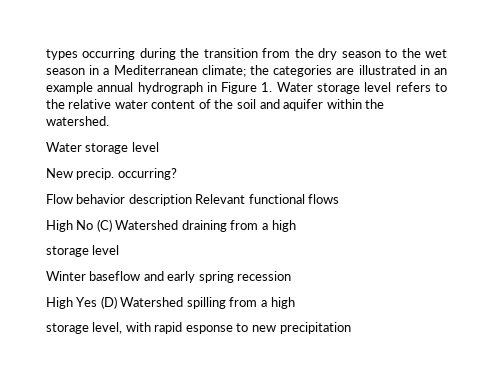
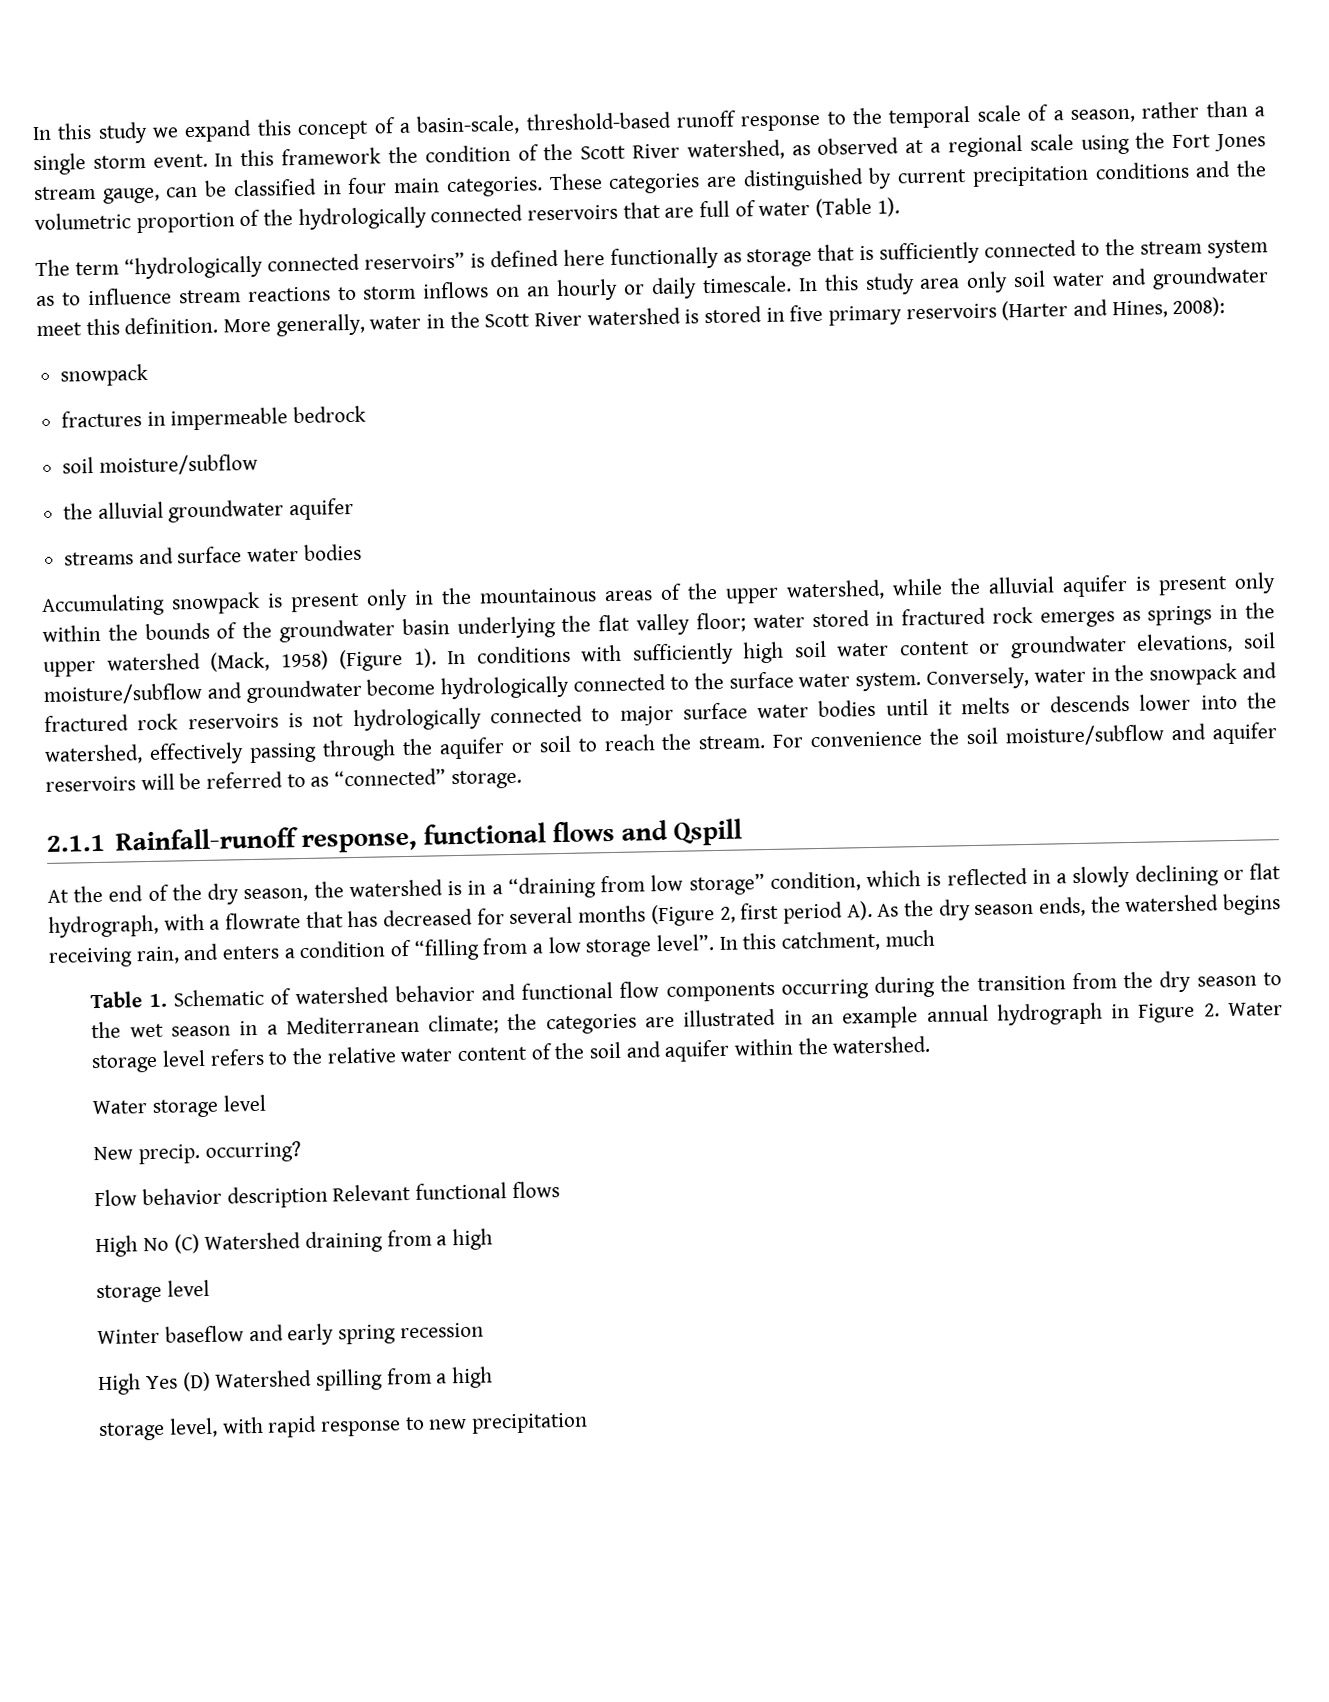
[45,49,78,60] types -> [32,100,1265,144] [33,132,1266,176] [34,160,1267,204] [34,197,900,234] [35,238,1268,280] [36,266,1269,307] [36,297,1226,337] [60,363,149,387] [61,405,367,431] [62,453,258,476] [63,497,355,523] [64,543,362,566] [41,572,1276,618] [42,602,1276,643] [43,632,1276,677] [43,662,1277,705] [44,692,1277,732] [44,722,1278,765] [45,768,522,792] [46,818,743,854] [47,863,1282,905] [48,893,1281,938] [48,929,935,968] [90,981,775,1009] In this study we expand this concept of a basin-scale, threshold-based runoff response to the temporal scale of a season, rather than a single storm event. In this framework the condition of the Scott River watershed, as observed at a regional scale using the Fort Jones stream gauge, can be classified in four main categories. These categories are distinguished by current precipitation conditions and the volumetric proportion of the hydrologically connected reservoirs that are full of water (Table 1). // The term “hydrologically connected reservoirs” is defined here functionally as storage that is sufficiently connected to the stream system as to influence stream reactions to storm inflows on an hourly or daily timescale. In this study area only soil water and groundwater meet this definition. More generally, water in the Scott River watershed is stored in five primary reservoirs (Harter and Hines, 2008): // snowpack // fractures in impermeable bedrock // soil moisture/subflow // the alluvial groundwater aquifer // streams and surface water bodies // Accumulating snowpack is present only in the mountainous areas of the upper watershed, while the alluvial aquifer is present only within the bounds of the groundwater basin underlying the flat valley floor; water stored in fractured rock emerges as springs in the upper watershed (Mack, 1958) (Figure 1). In conditions with sufficiently high soil water content or groundwater elevations, soil moisture/subflow and groundwater become hydrologically connected to the surface water system. Conversely, water in the snowpack and fractured rock reservoirs is not hydrologically connected to major surface water bodies until it melts or descends lower into the watershed, effectively passing through the aquifer or soil to reach the stream. For convenience the soil moisture/subflow and aquifer reservoirs will be referred to as “connected” storage. // 2.1.1 Rainfall-runoff response, functional flows and Qspill // At the end of the dry season, the watershed is in a “draining from low storage” condition, which is reflected in a slowly declining or flat hydrograph, with a flowrate that has decreased for several months (Figure 2, first period A). As the dry season ends, the watershed begins receiving rain, and enters a condition of “filling from a low storage level”. In this catchment, much // Table 1. Schematic of watershed behavior and functional flow components
[261,82,273,92] 1. -> [1203,1003,1220,1017] 2.
[185,325,233,334] esponse -> [320,1420,402,1437] response

